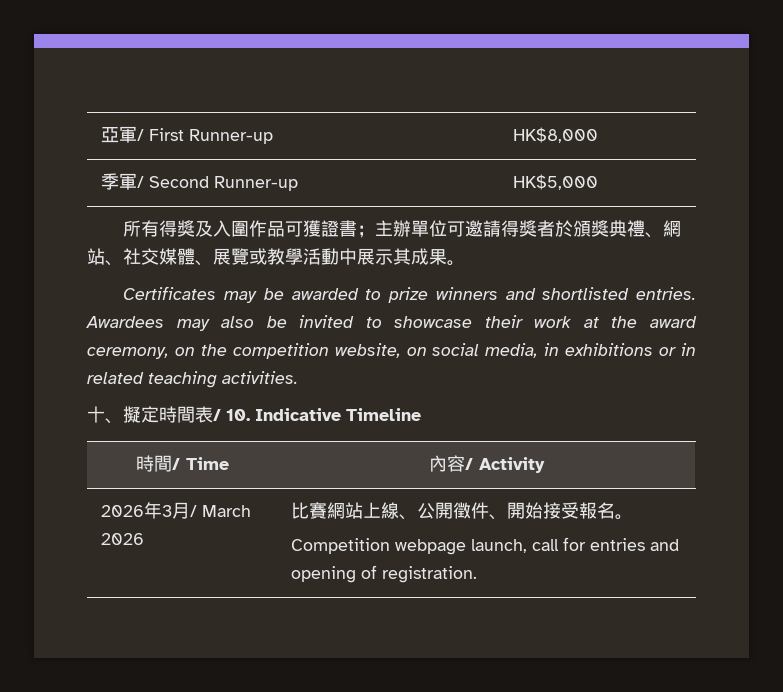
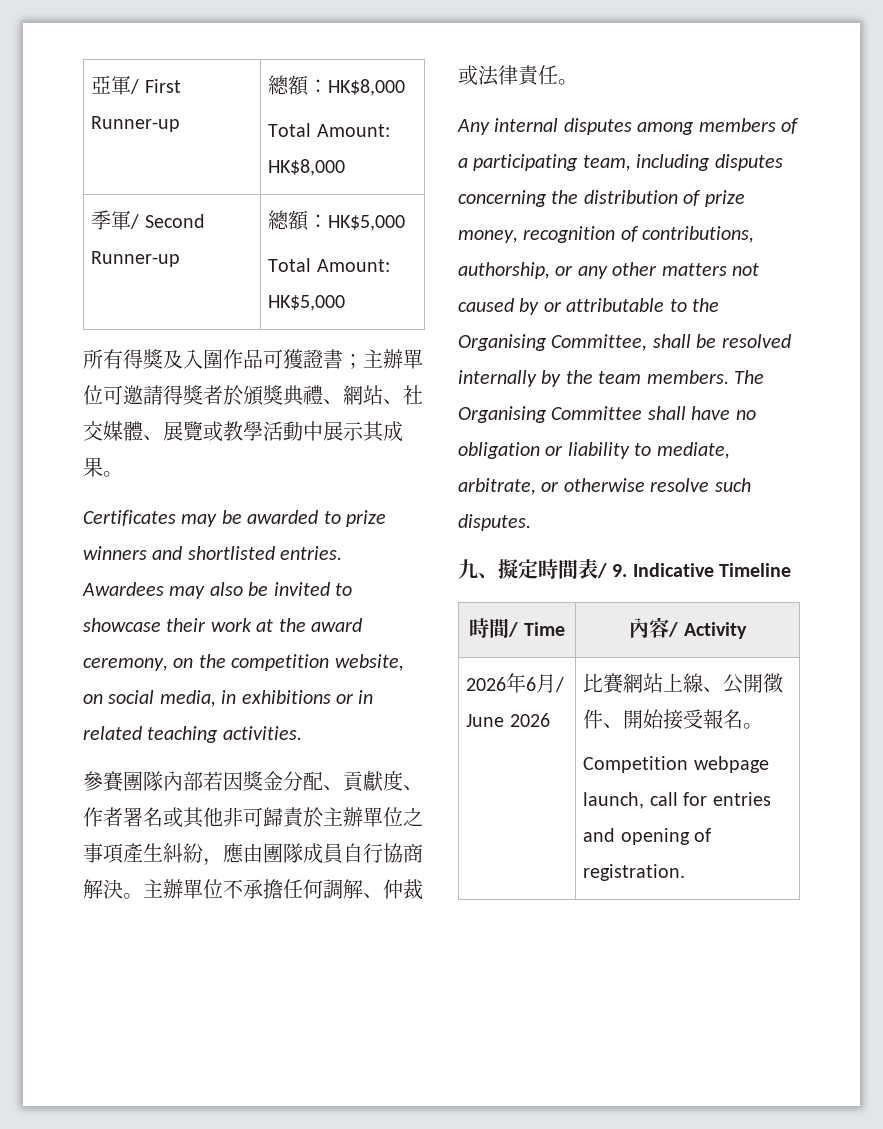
(274, 136) none -> [268,75,406,96] [268,123,390,137] 總額：HK$8,000 // Total Amount:
(299, 183) none -> [268,210,406,231] [268,258,390,272] 總額：HK$5,000 // Total Amount:
[87,406,105,423] 十 -> [83,770,423,792] [83,807,423,828] [83,843,423,866] [83,879,423,900] [458,65,578,86] [457,118,799,135] [458,154,783,171] [458,190,745,207] [458,226,755,243] [458,262,759,279] [458,298,719,315] [458,334,791,351] [458,370,764,387] [458,406,756,423] [458,442,730,459] [458,478,751,495] [458,514,531,531] [458,559,478,579] 參賽團隊內部若因獎金分配、貢獻度、作者署名或其他非可歸責於主辦單位之事項產生糾紛，應由團隊成員自行協商解決。主辦單位不承擔任何調解、仲裁或法律責任。 // Any internal disputes among members of a participating team, including disputes concerning the distribution of prize money, recognition of contributions, authorship, or any other matters not caused by or attributable to the Organising Committee, shall be resolved internally by the team members. The Organising Committee shall have no obligation or liability to mediate, arbitrate, or otherwise resolve such disputes. // 九
[226,409,250,421] 10. -> [612,564,628,577] 9.
[162,502,252,519] 3月/ March -> [526,674,565,693] [466,714,505,727] 6月/ June

